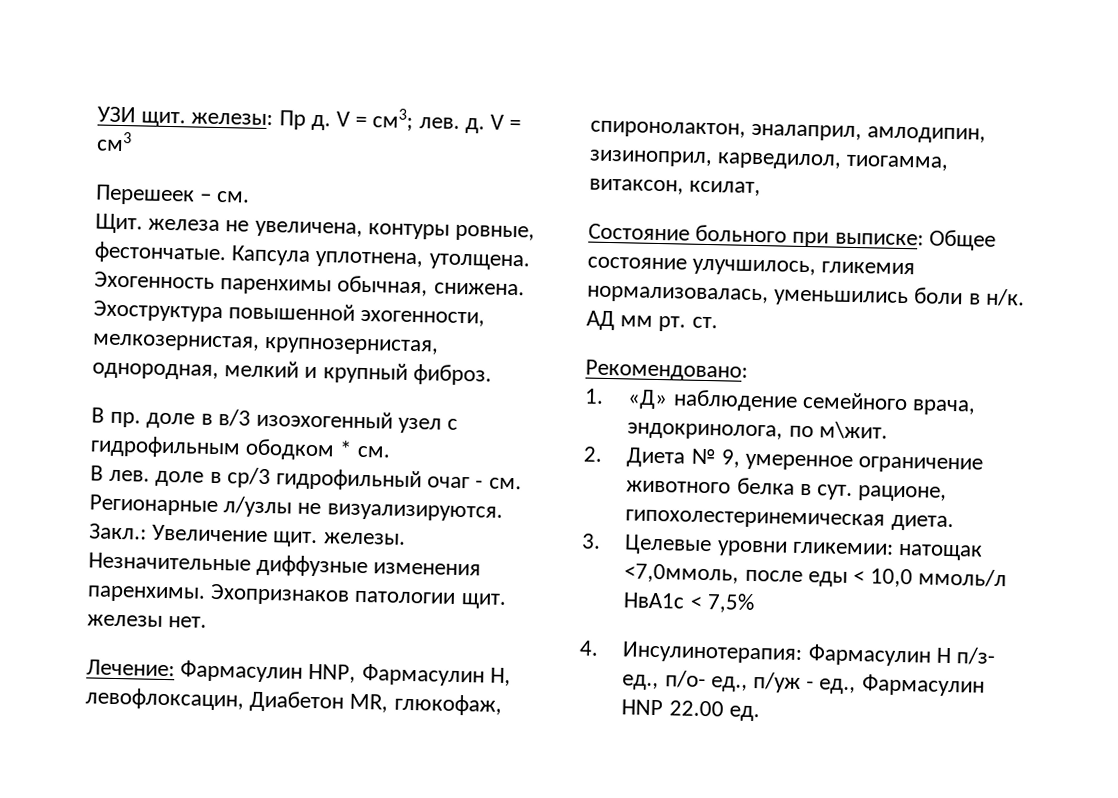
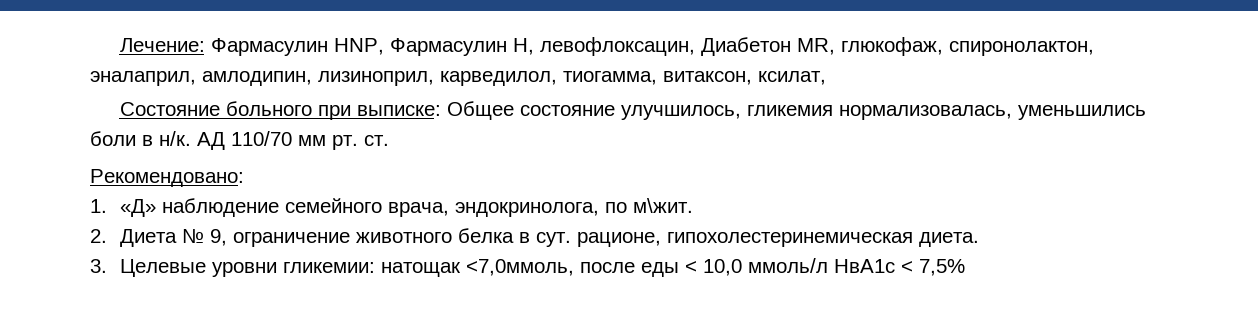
[97,106,522,134] [96,131,132,152] [95,184,251,206] [95,213,536,242] [94,241,530,271] [94,271,525,297] [93,300,486,327] [92,333,440,356] [92,360,492,386] [91,407,459,434] [90,435,390,461] [90,465,522,492] [89,494,503,522] [89,523,406,548] [88,552,482,578] [87,583,507,609] [87,614,208,628] УЗИ щит. железы: Пр д. V = см3; лев. д. V = см3 // Перешеек – см. // Щит. железа не увеличена, контуры ровные, фестончатые. Капсула уплотнена, утолщена. Эхогенность паренхимы обычная, снижена. Эхоструктура повышенной эхогенности, мелкозернистая, крупнозернистая, однородная, мелкий и крупный фиброз. // В пр. доле в в/3 изоэхогенный узел с гидрофильным ободком * см. // В лев. доле в ср/3 гидрофильный очаг - см. Регионарные л/узлы не визуализируются. Закл.: Увеличение щит. железы. Незначительные диффузные изменения паренхимы. Эхопризнаков патологии щит. железы нет. // -> (119, 45) none
[589,149,713,168] зизиноприл, -> [318,71,434,86] лизиноприл,
(615, 320) none -> [231,131,292,146] 110/70
[745,453,854,472] умеренное -> (228, 237) none
[579,640,997,667] [622,670,985,697] [621,699,760,722] // 4. Инсулинотерапия: Фармасулин Н п/з- ед., п/о- ед., п/уж - ед., Фармасулин НNP 22.00 ед. -> (966, 267) none

